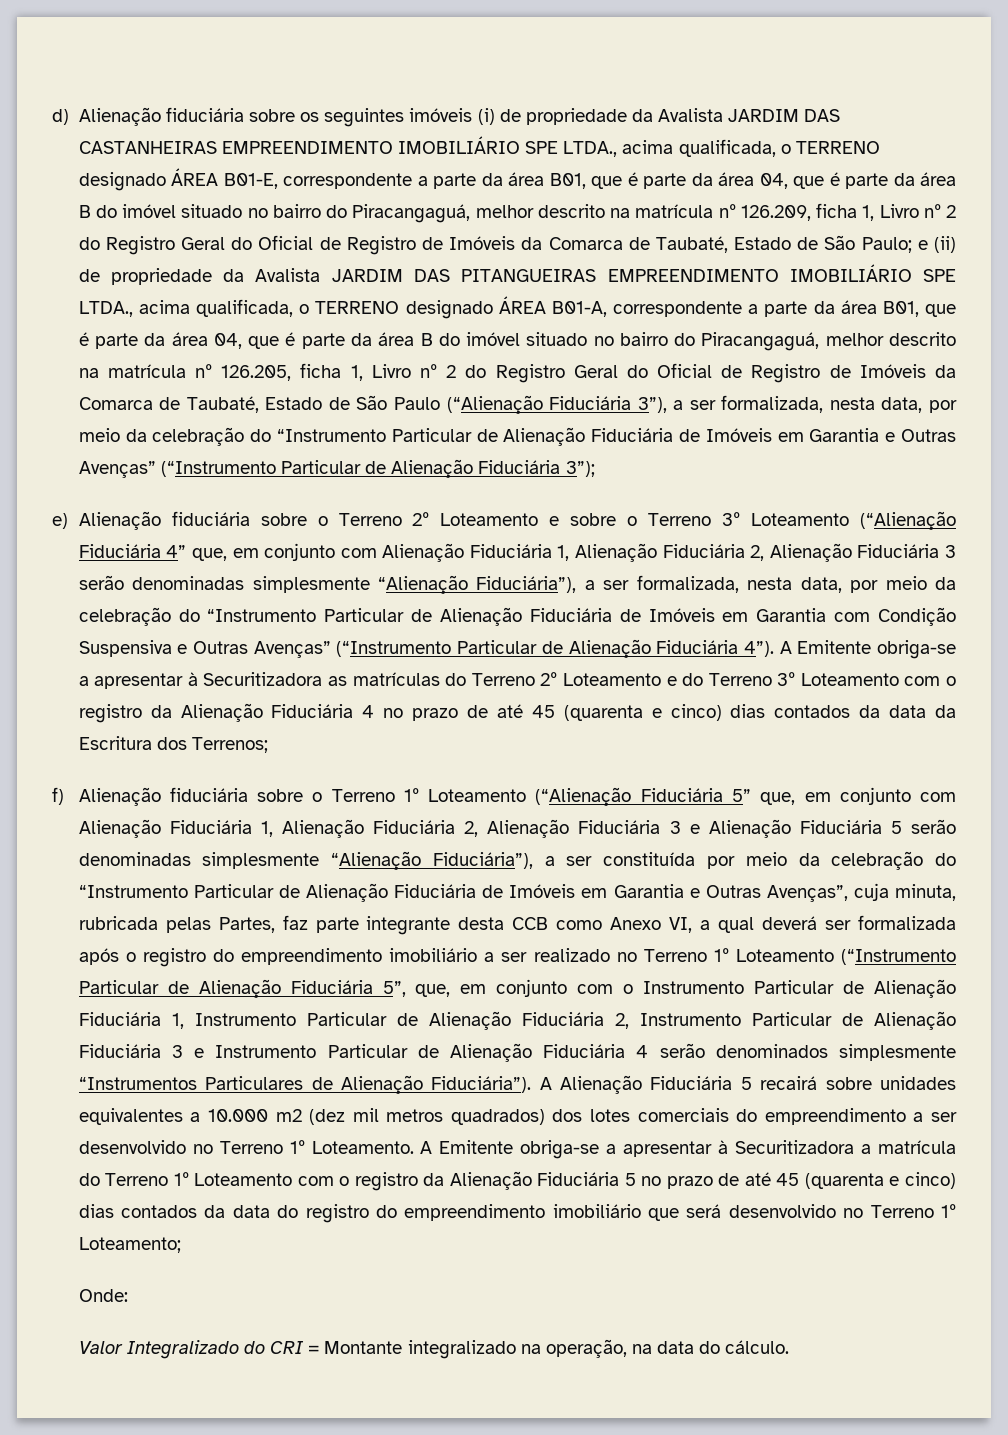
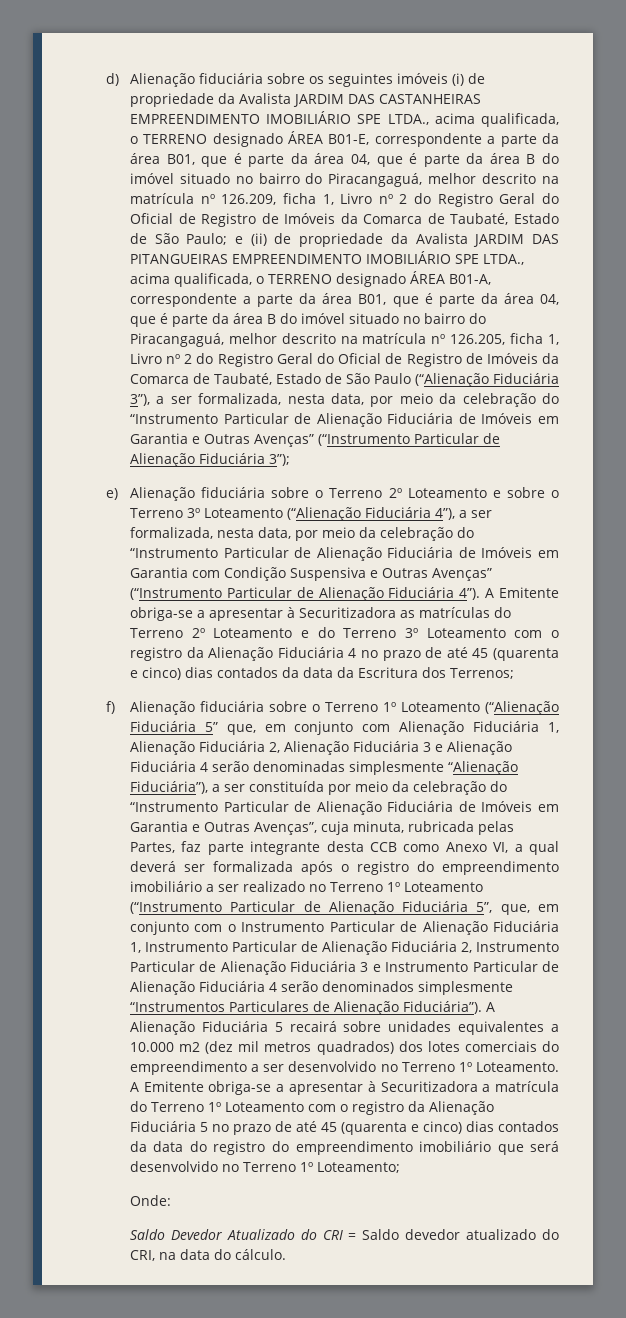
[166,543,956,562] [78,575,577,594] 4” que, em conjunto com Alienação Fiduciária 1, Alienação Fiduciária 2, Alienação Fiduciária 3 serão denominadas simplesmente “Alienação Fiduciária”), -> [434,508,455,520] 4”),
[890,821,902,834] 5 -> [199,762,208,772] 4
[78,1339,627,1359] Valor Integralizado do CRI = Montante integralizado na operação, -> [129,1229,559,1240] [129,1250,155,1261] Saldo Devedor Atualizado do CRI = Saldo devedor atualizado do CRI,

